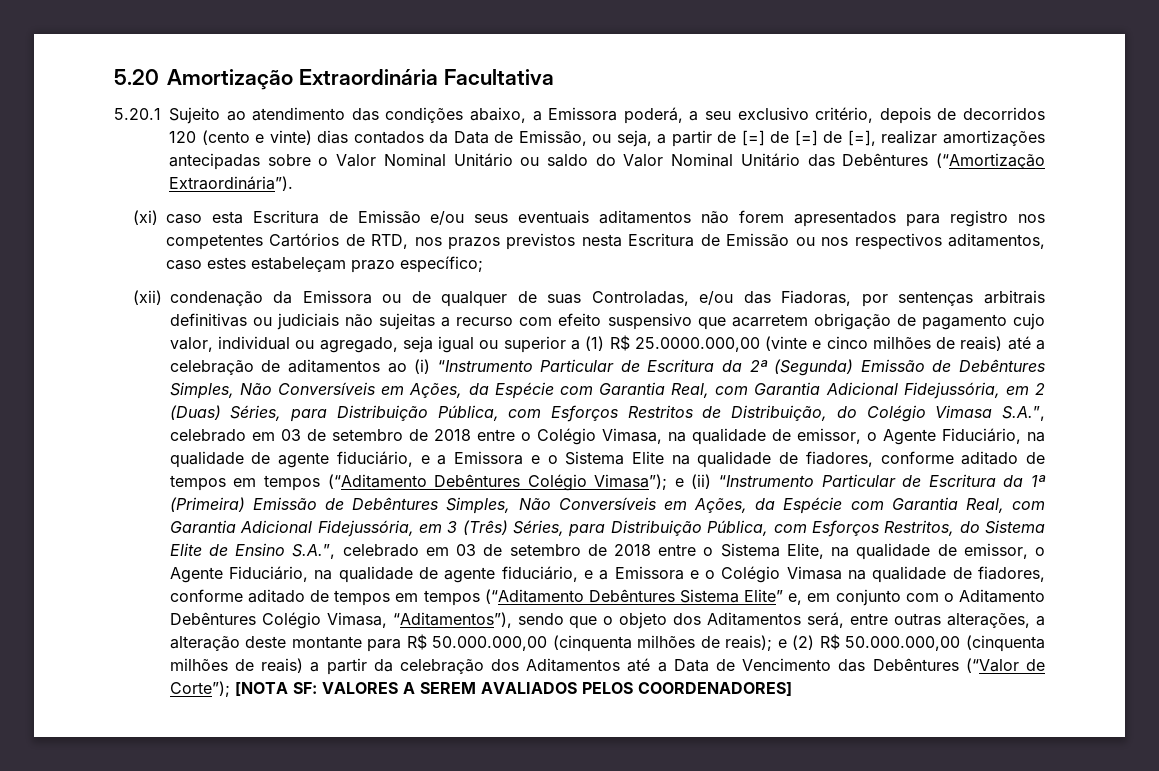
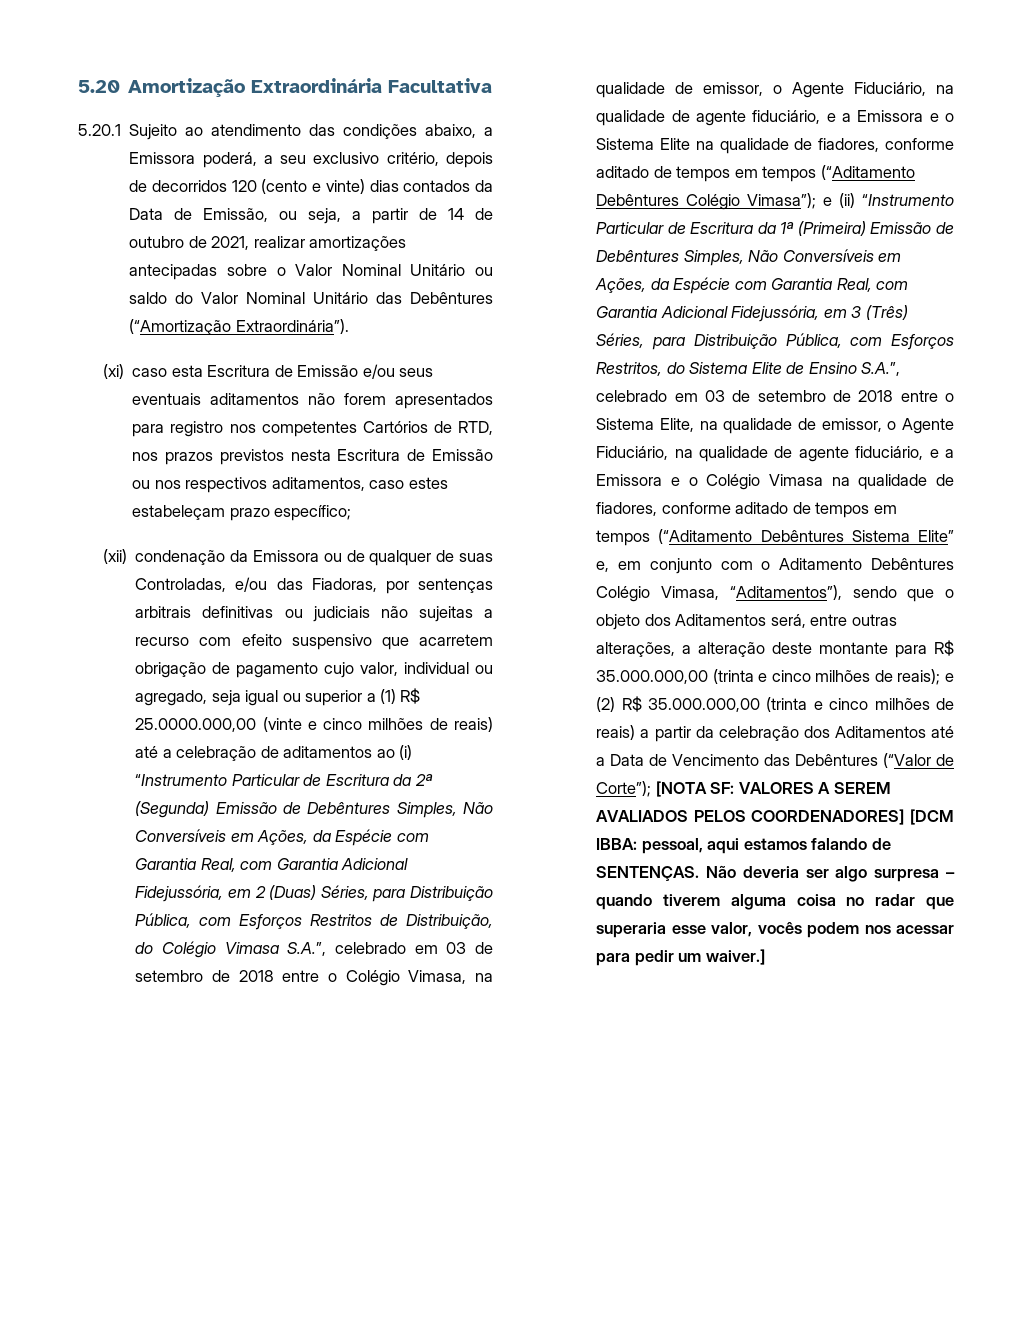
[741,130,876,146] [=] de [=] de [=], -> [448,208,494,220] [129,236,250,250] 14 de outubro de 2021,
[432,635,632,652] 50.000.000,00 (cinquenta -> [596,669,811,684] 35.000.000,00 (trinta e cinco
[845,635,1046,652] 50.000.000,00 (cinquenta -> [648,697,869,712] 35.000.000,00 (trinta e cinco
(792, 689) none -> [910,809,954,825] [596,838,891,854] [596,865,955,882] [596,894,954,910] [596,922,954,938] [596,949,765,966] [DCM IBBA: pessoal, aqui estamos falando de SENTENÇAS. Não deveria ser algo surpresa – quando tiverem alguma coisa no radar que superaria esse valor, vocês podem nos acessar para pedir um waiver.]

